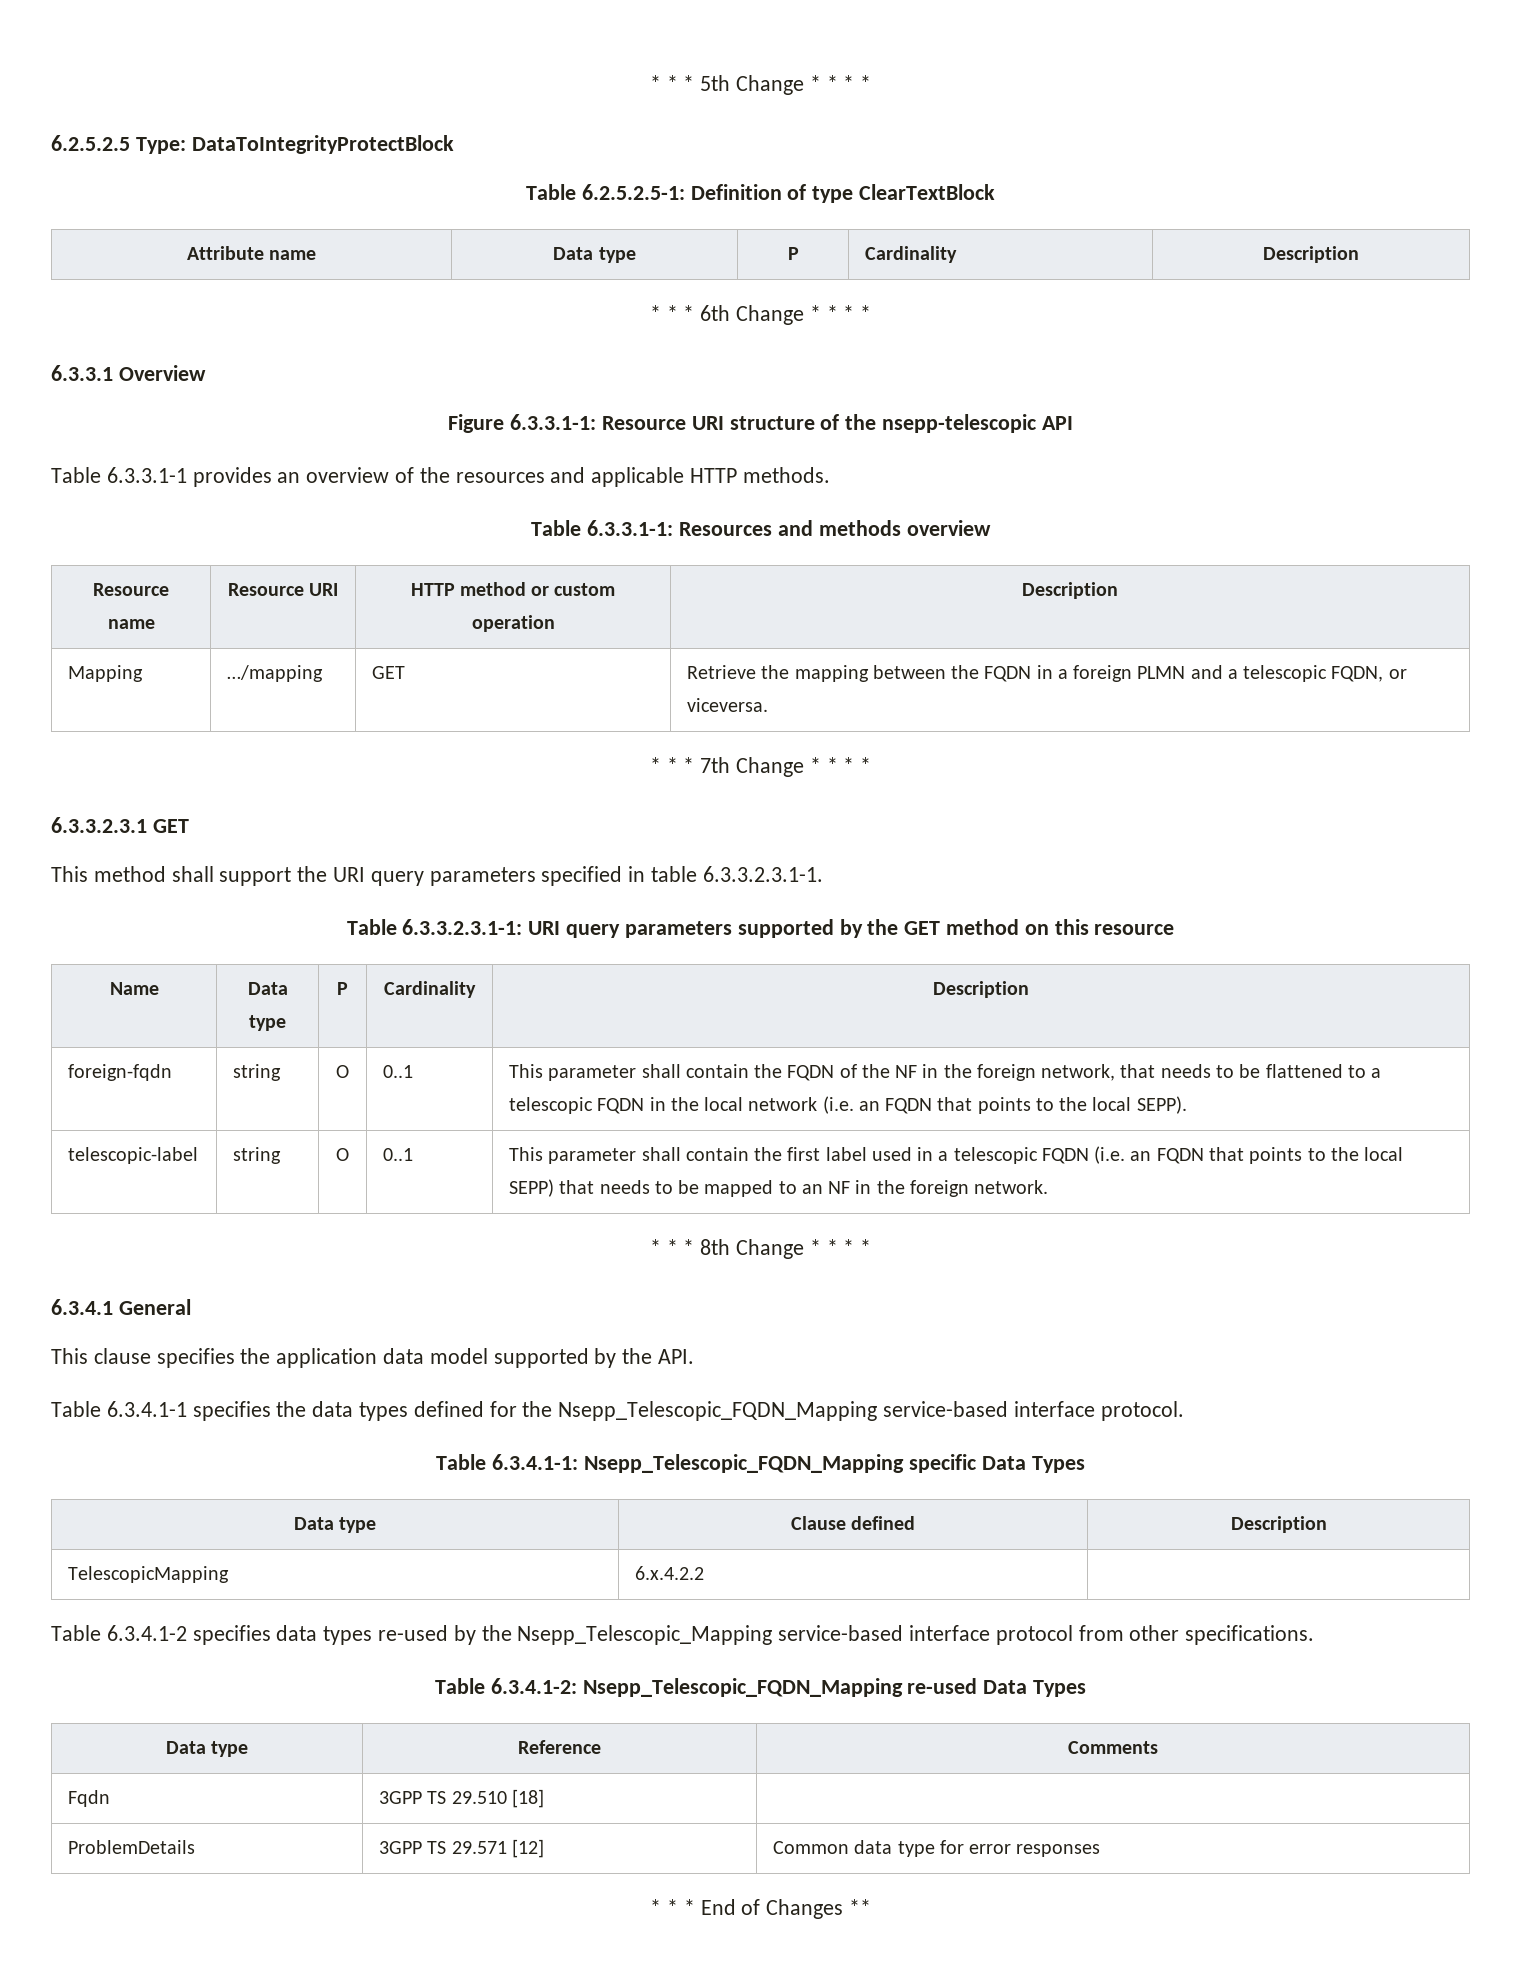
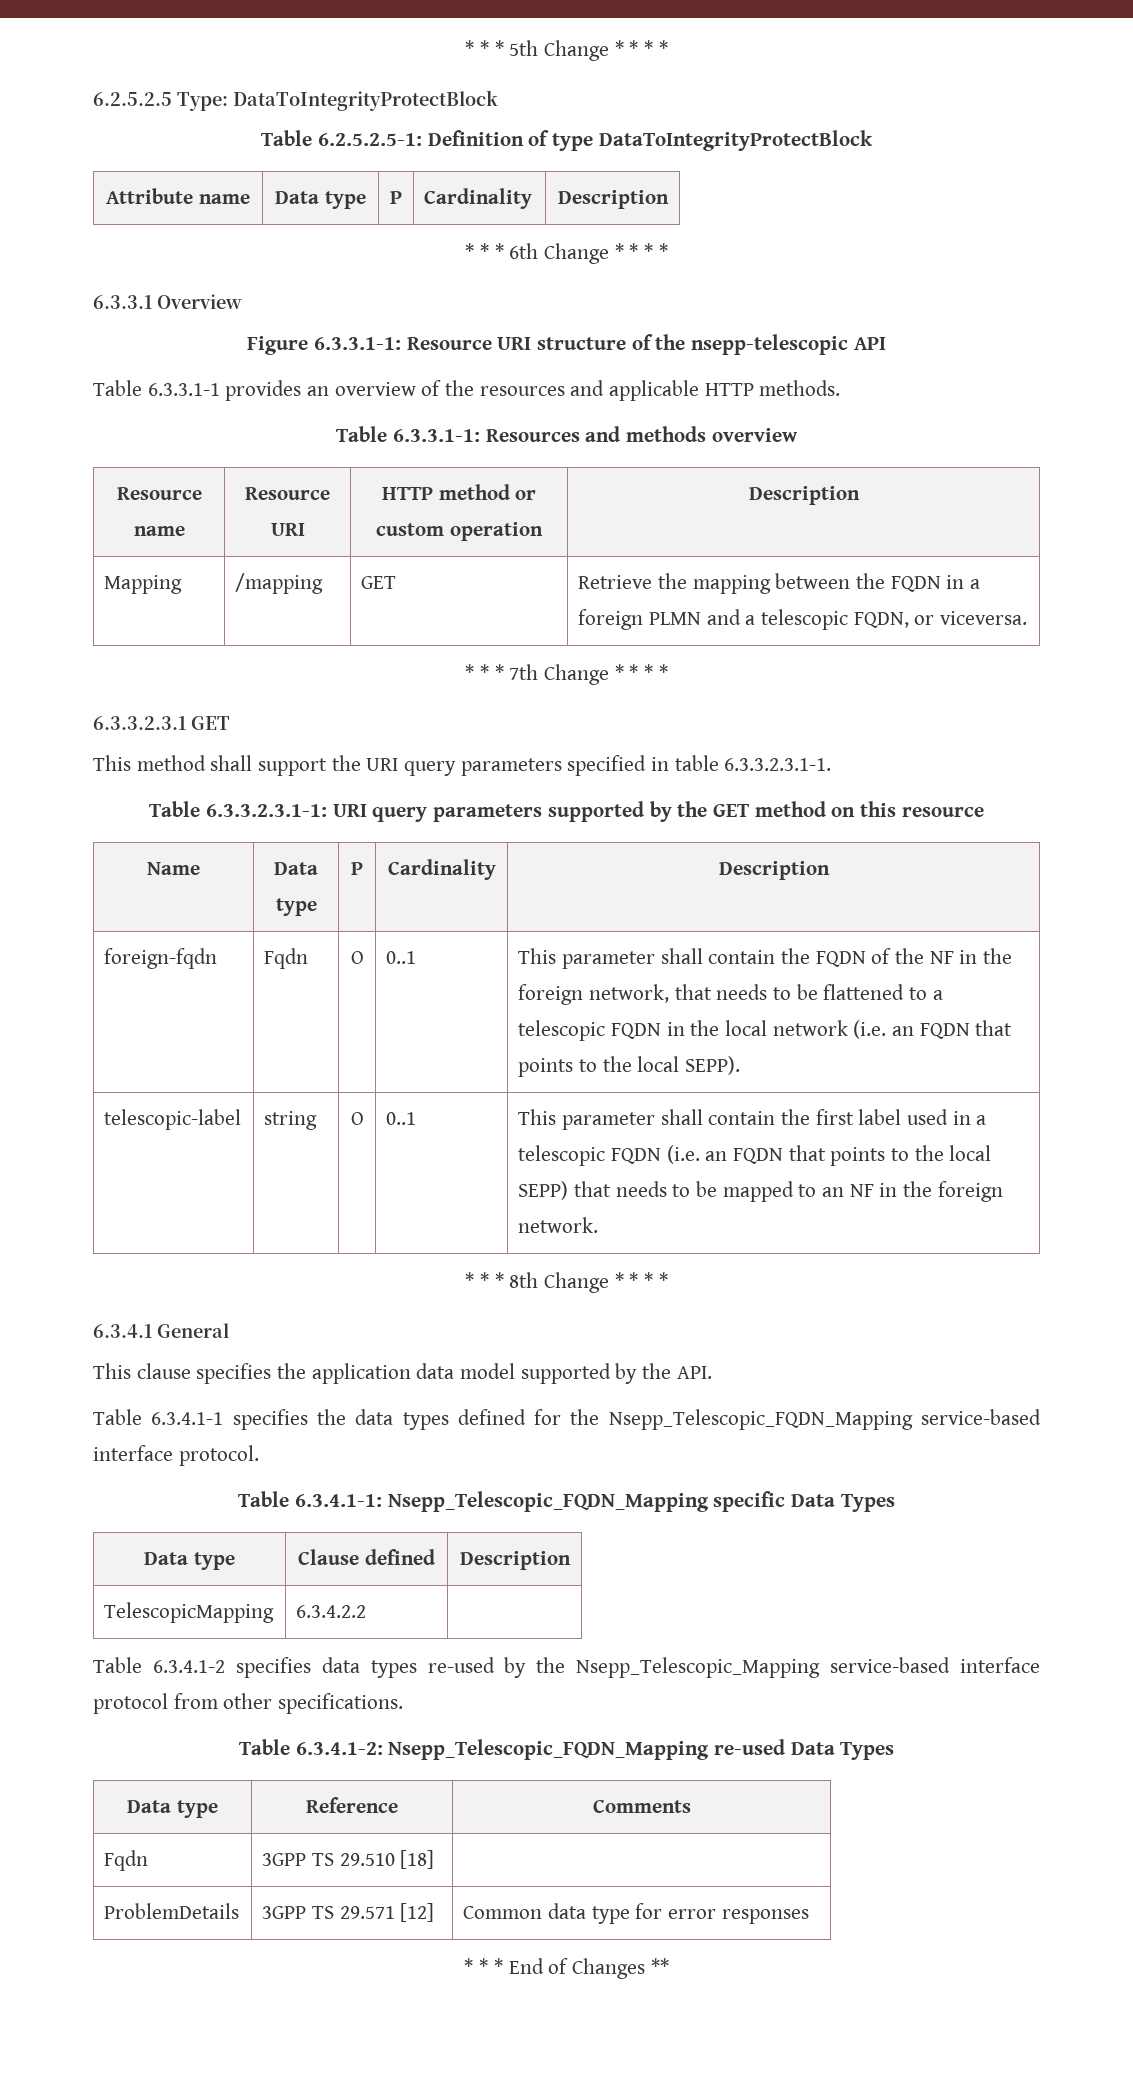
[859,184,996,200] ClearTextBlock -> [598,130,873,151] DataToIntegrityProtectBlock
[227,665,324,682] …/mapping -> [235,573,324,594] /mapping
[233,1064,282,1081] string -> [264,948,309,969] Fqdn
[635,1566,705,1580] 6.x.4.2.2 -> [296,1605,367,1618] 6.3.4.2.2

